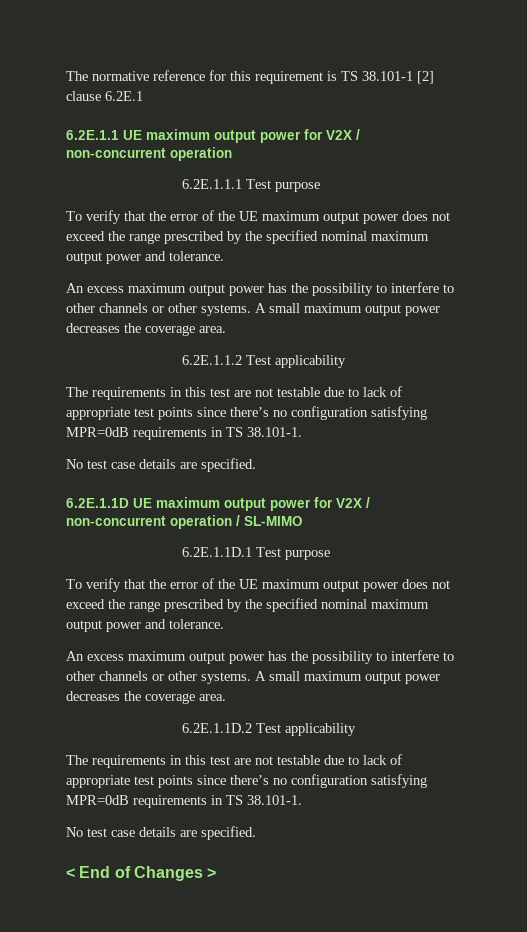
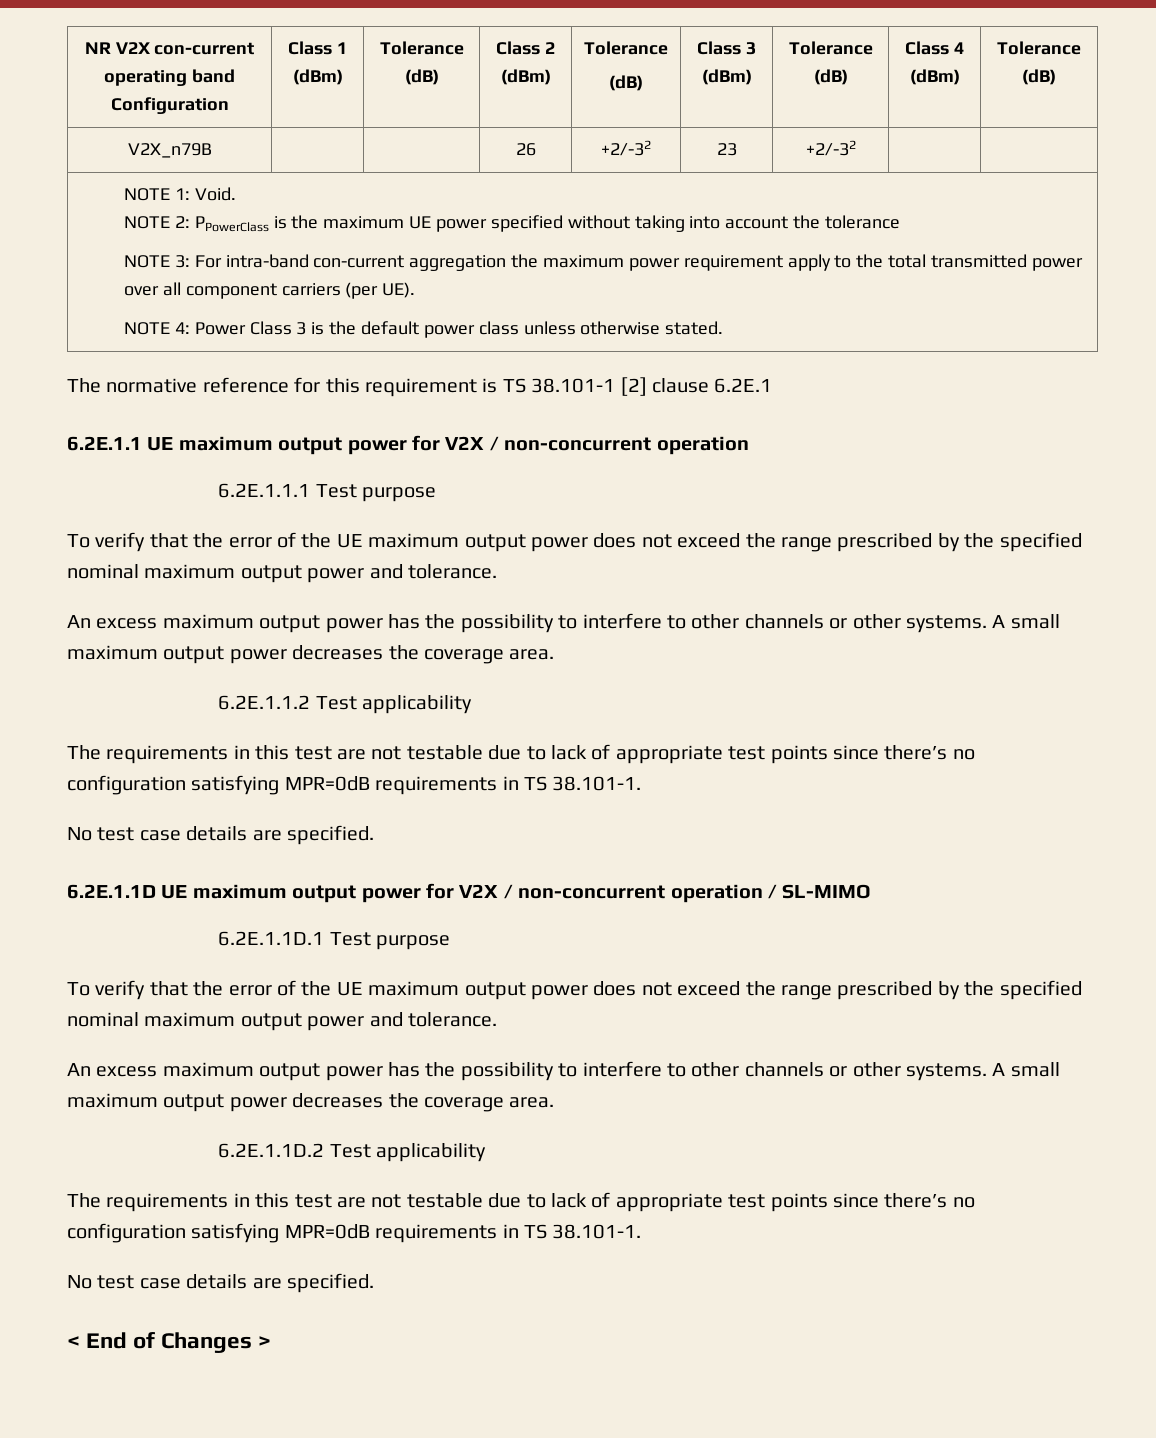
(66, 76) none -> [84,42,255,55] [104,69,235,86] [110,97,229,114] [288,41,347,55] [292,69,343,85] [379,41,464,55] [404,69,439,85] [496,41,555,55] [500,69,551,85] [584,41,668,55] [609,75,643,91] [697,41,756,55] [701,69,752,85] [788,41,873,55] [813,69,848,85] [905,41,964,55] [909,69,960,85] [997,41,1081,55] [1022,69,1056,85] [127,143,212,158] [515,143,536,156] [601,140,651,156] [716,143,737,156] [805,140,856,156] [123,187,236,201] [123,215,901,232] [123,254,1083,271] [123,282,416,299] [123,321,724,338] NR V2X con-current operating band Configuration | Class 1 (dBm) | Tolerance (dB) | Class 2 (dBm) | Tolerance // (dB) | Class 3 (dBm) | Tolerance (dB) | Class 4 (dBm) | Tolerance (dB) // V2X_n79B | | | 26 | +2/-32 | 23 | +2/-32 | | // NOTE 1: Void. // NOTE 2: PPowerClass is the maximum UE power specified without taking into account the tolerance // NOTE 3: For intra-band con-current aggregation the maximum power requirement apply to the total transmitted power over all component carriers (per UE). // NOTE 4: Power Class 3 is the default power class unless otherwise stated. //

